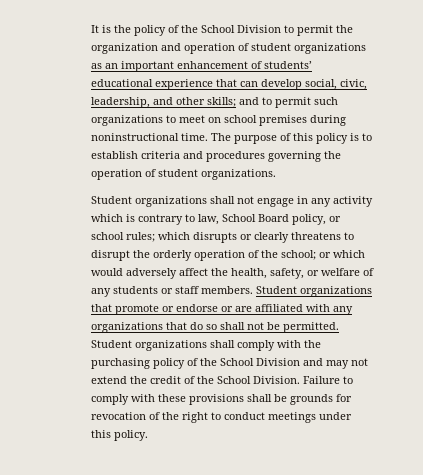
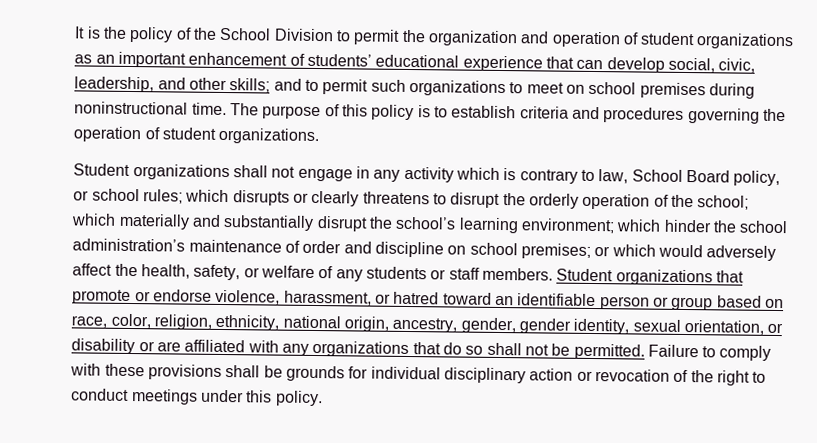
(317, 255) none -> [71,213,789,234] [72,238,591,259] which materially and substantially disrupt the school’s learning environment; which hinder the school administration’s maintenance of order and discipline on school premises;
(219, 308) none -> [215,289,784,311] [71,313,784,335] [71,338,136,355] violence, harassment, or hatred toward an identifiable person or group based on race, color, religion, ethnicity, national origin, ancestry, gender, gender identity, sexual orientation, or disability
[91,340,322,351] [91,358,369,369] [91,376,301,384] Student organizations shall comply with the purchasing policy of the School Division and may not extend the credit of the School Division. -> (645, 351) none
(353, 398) none -> [370,366,593,384] individual disciplinary action or

